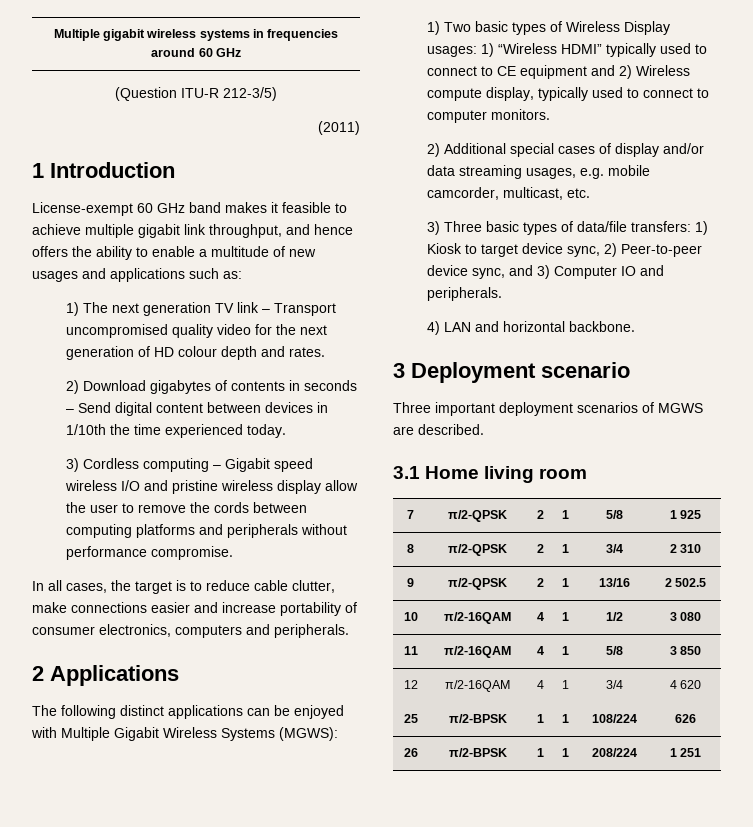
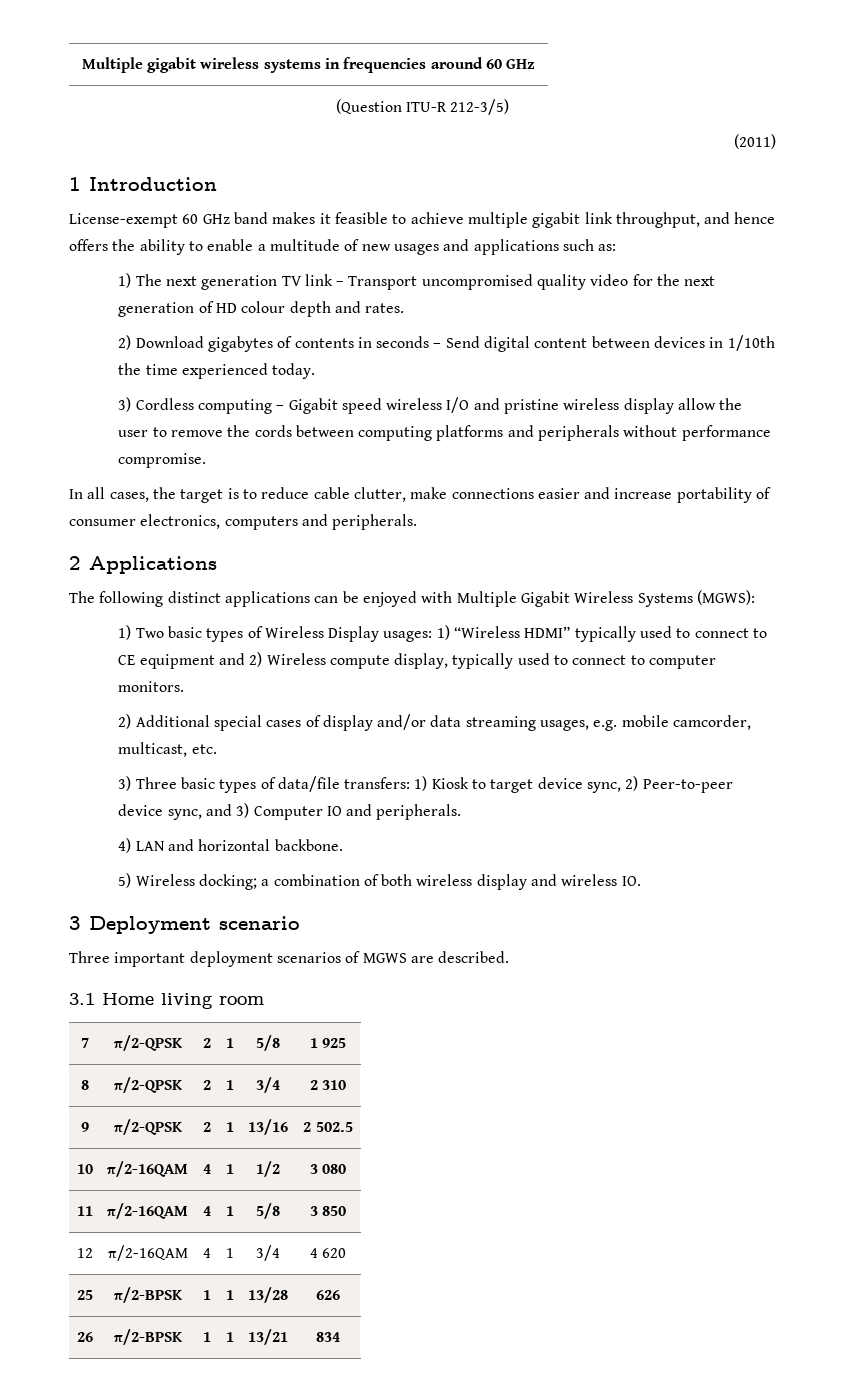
(635, 326) none -> [118,873,641,890] // 5) Wireless docking; a combination of both wireless display and wireless IO.
[592,714,637,723] 108/224 -> [248,1287,288,1303] 13/28
[592,748,637,757] [669,748,702,757] 208/224 | 1 251 -> [248,1329,288,1345] [316,1332,340,1342] 13/21 | 834

